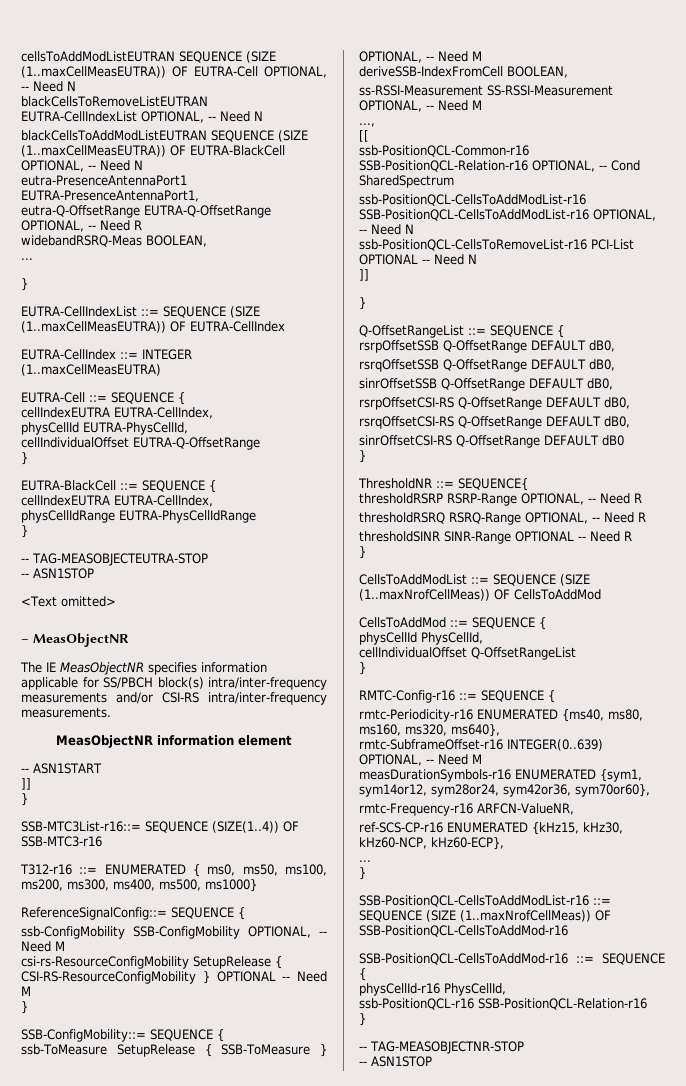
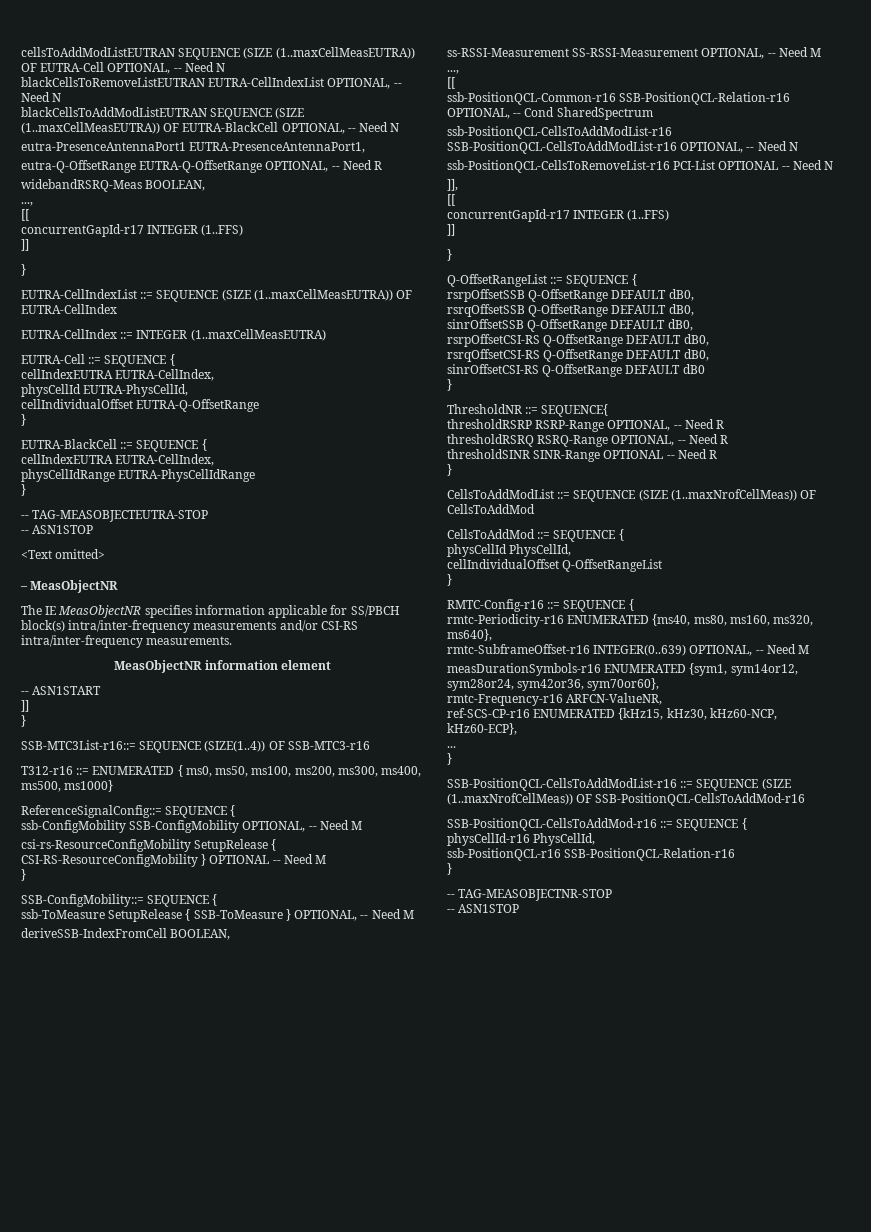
[21,258,33,260] ... -> [21,202,33,206] [21,209,29,221] [21,224,244,237] [21,239,29,251] ..., // [[ // concurrentGapId-r17 INTEGER (1..FFS) // ]]
(477, 259) none -> [447,179,458,191] [447,194,455,206] [447,209,670,222] // ]], // [[ // concurrentGapId-r17 INTEGER (1..FFS)

